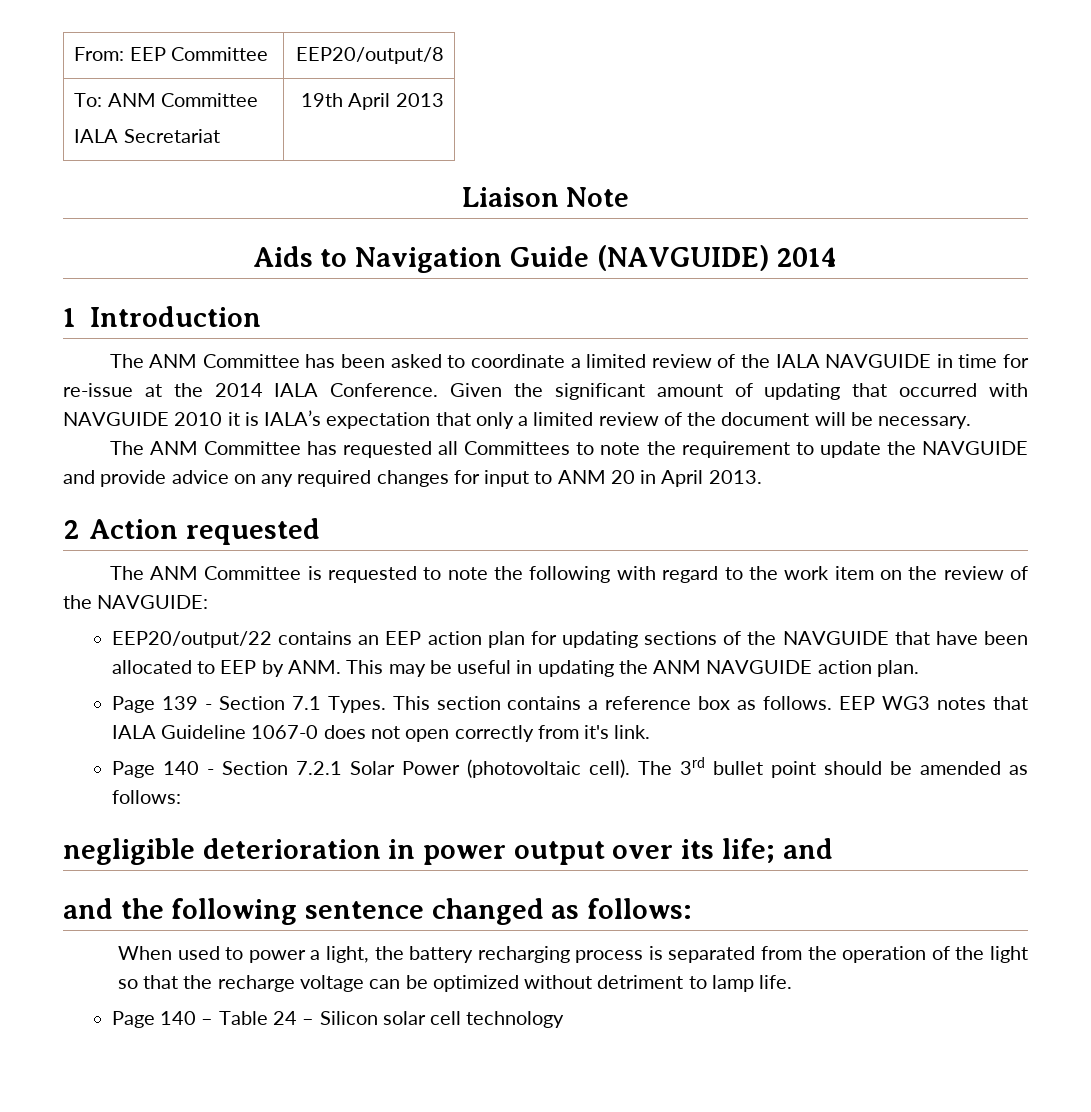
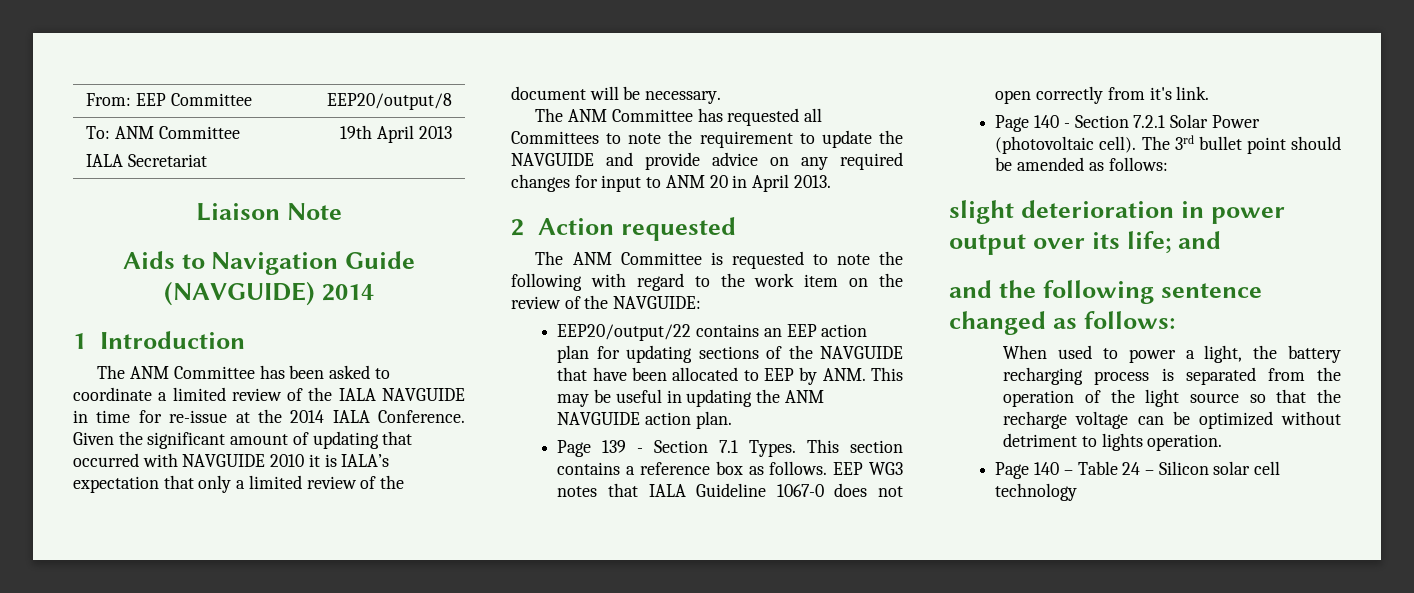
[63,838,195,865] negligible -> [949,200,1014,224] slight
(1028, 954) none -> [1189,393,1239,403] source
[711,975,793,992] lamp life. -> [1101,433,1223,451] lights operation.

